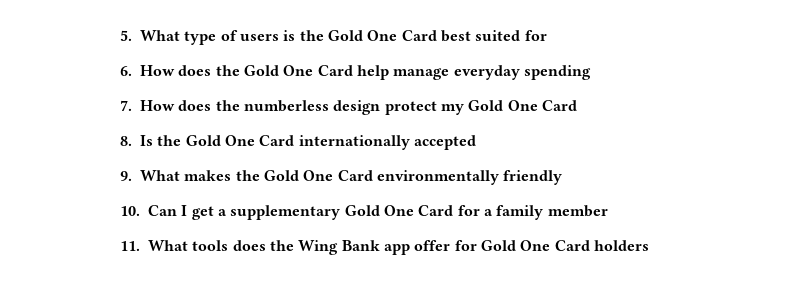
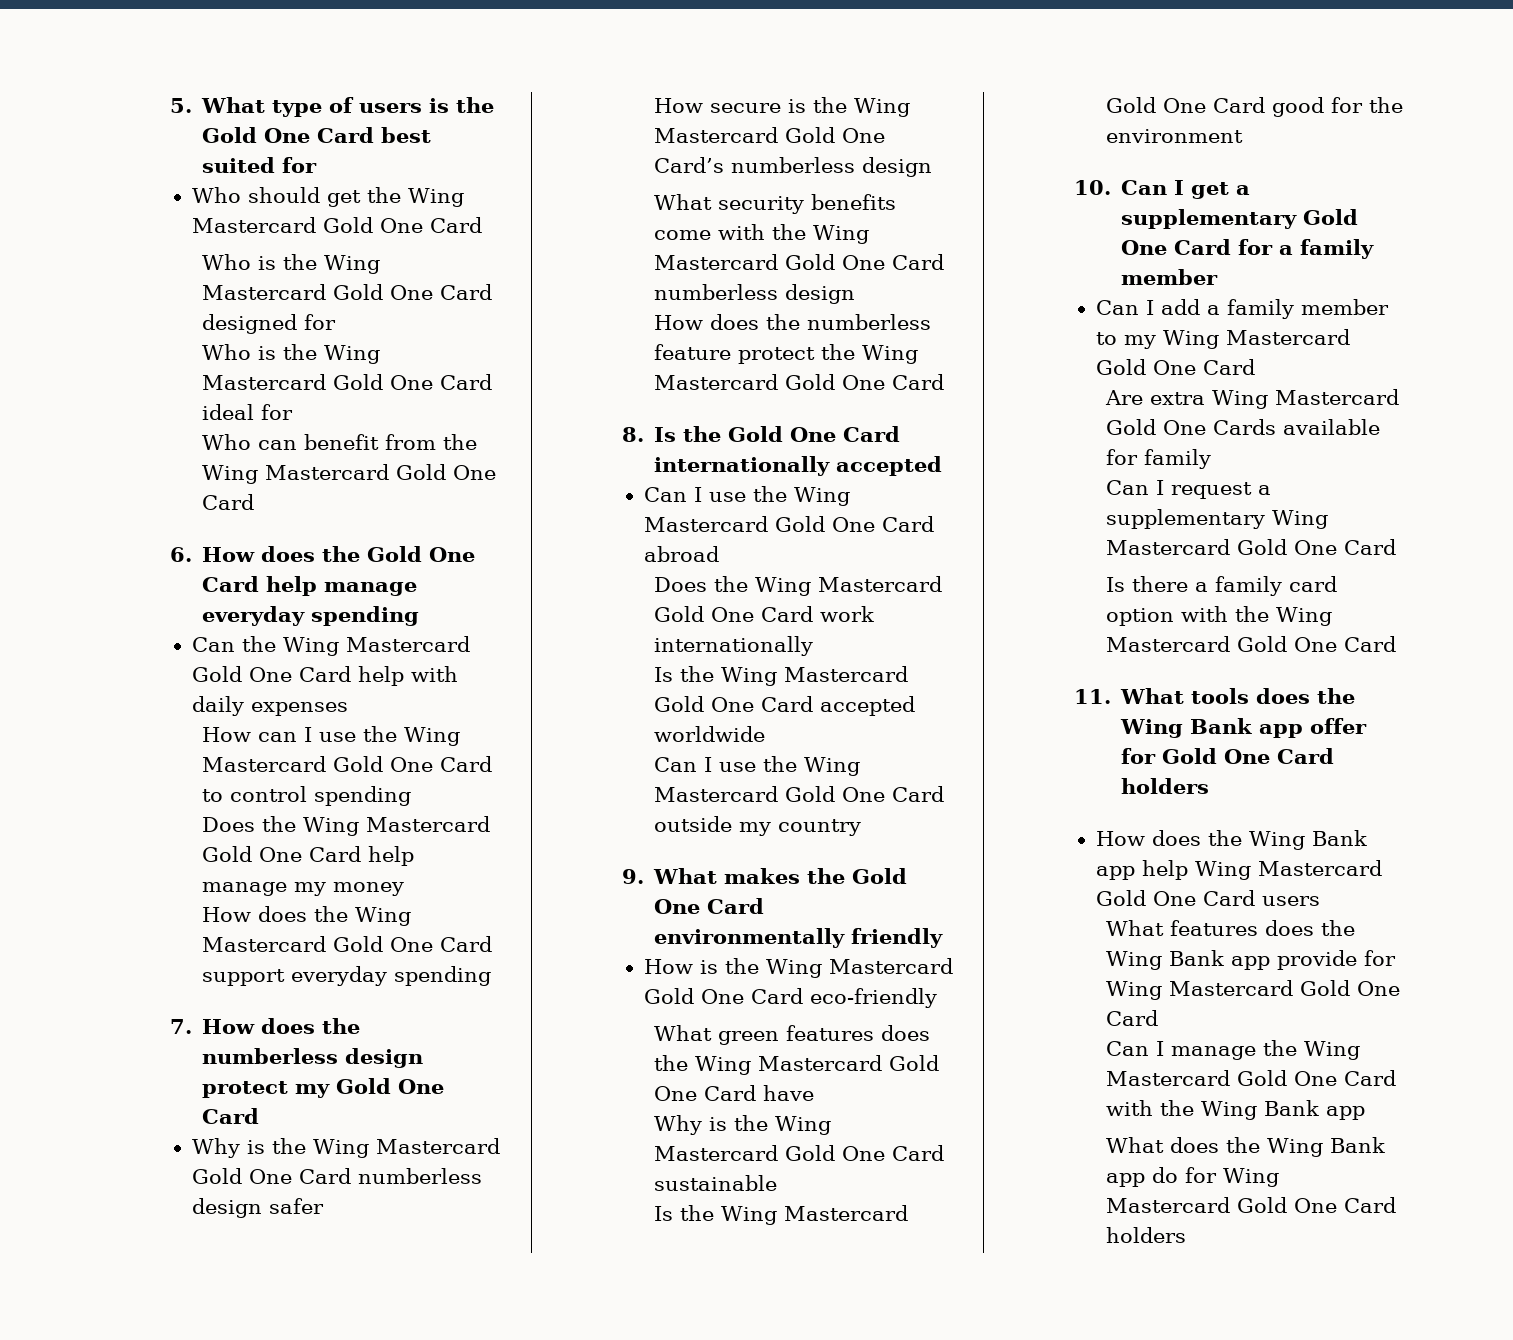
(547, 35) none -> [192,187,465,207] [192,217,483,233] [201,254,380,274] [201,284,492,300] [201,314,336,334] [201,344,380,364] [201,374,492,390] [201,404,293,420] [201,434,477,450] [201,464,496,484] [201,494,254,510] // Who should get the Wing Mastercard Gold One Card // Who is the Wing Mastercard Gold One Card designed for // Who is the Wing Mastercard Gold One Card ideal for // Who can benefit from the Wing Mastercard Gold One Card
(591, 72) none -> [192,636,471,656] [192,666,459,686] [192,696,349,716] [201,726,460,746] [201,756,492,772] [201,786,411,806] [201,816,490,836] [201,846,414,866] [201,882,404,896] [201,906,411,926] [201,936,492,952] [201,966,491,986] // Can the Wing Mastercard Gold One Card help with daily expenses // How can I use the Wing Mastercard Gold One Card to control spending // Does the Wing Mastercard Gold One Card help manage my money // How does the Wing Mastercard Gold One Card support everyday spending
(577, 105) none -> [192,1138,501,1158] [192,1168,483,1184] [192,1198,325,1218] [653,97,910,117] [653,127,885,143] [653,157,932,177] [653,194,896,214] [653,224,869,244] [653,254,944,270] [653,284,855,304] [653,314,931,330] [653,344,918,364] [653,374,944,390] // Why is the Wing Mastercard Gold One Card numberless design safer // How secure is the Wing Mastercard Gold One Card’s numberless design // What security benefits come with the Wing Mastercard Gold One Card numberless design // How does the numberless feature protect the Wing Mastercard Gold One Card
(476, 142) none -> [644,486,851,506] [644,516,935,532] [644,546,720,562] [653,576,942,596] [653,606,874,622] [653,636,813,656] [653,666,908,686] [653,696,915,716] [653,726,765,742] [653,756,860,776] [653,786,944,802] [653,816,861,836] // Can I use the Wing Mastercard Gold One Card abroad // Does the Wing Mastercard Gold One Card work internationally // Is the Wing Mastercard Gold One Card accepted worldwide // Can I use the Wing Mastercard Gold One Card outside my country
(563, 177) none -> [644,958,954,978] [644,988,938,1008] [653,1025,930,1045] [653,1055,939,1075] [653,1085,814,1101] [653,1115,831,1135] [653,1145,944,1161] [653,1175,777,1191] [653,1205,908,1225] [1105,97,1403,117] [1105,129,1243,143] // How is the Wing Mastercard Gold One Card eco-friendly // What green features does the Wing Mastercard Gold One Card have // Why is the Wing Mastercard Gold One Card sustainable // Is the Wing Mastercard Gold One Card good for the environment
(608, 211) none -> [1096,299,1390,319] [1096,329,1351,349] [1096,359,1256,375] [1104,389,1399,409] [1105,419,1380,435] [1105,449,1211,469] [1105,480,1271,499] [1105,509,1328,529] [1105,539,1396,555] [1105,576,1337,596] [1105,606,1332,626] [1105,636,1396,652] // Can I add a family member to my Wing Mastercard Gold One Card // Are extra Wing Mastercard Gold One Cards available for family // Can I request a supplementary Wing Mastercard Gold One Card // Is there a family card option with the Wing Mastercard Gold One Card
(649, 245) none -> [1096,830,1368,850] [1096,860,1383,880] [1096,890,1321,906] [1105,920,1355,936] [1105,950,1396,970] [1105,980,1400,1000] [1105,1010,1158,1026] [1105,1040,1360,1060] [1105,1070,1396,1086] [1105,1100,1365,1120] [1105,1137,1385,1157] [1105,1167,1279,1187] [1105,1197,1396,1213] [1105,1227,1186,1243] // How does the Wing Bank app help Wing Mastercard Gold One Card users // What features does the Wing Bank app provide for Wing Mastercard Gold One Card // Can I manage the Wing Mastercard Gold One Card with the Wing Bank app // What does the Wing Bank app do for Wing Mastercard Gold One Card holders

